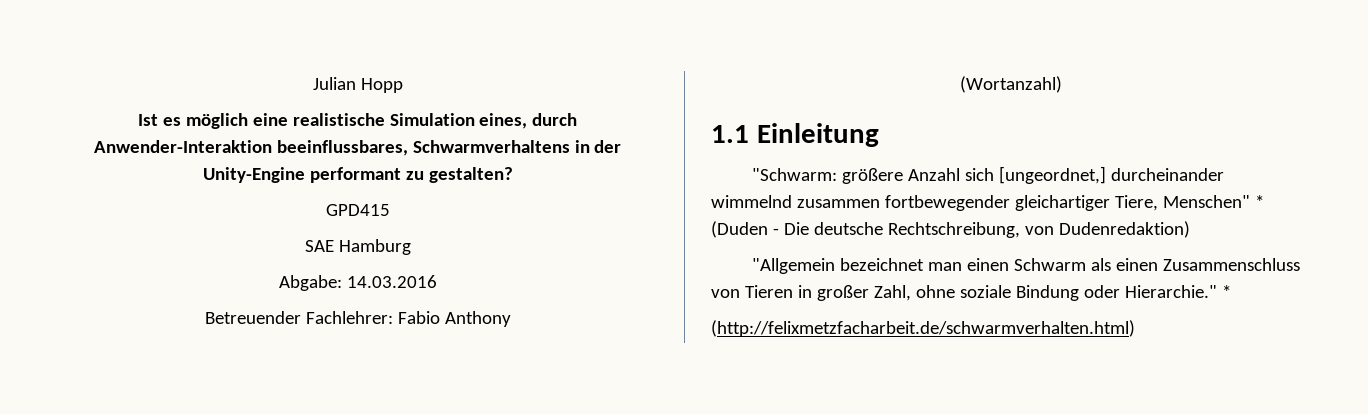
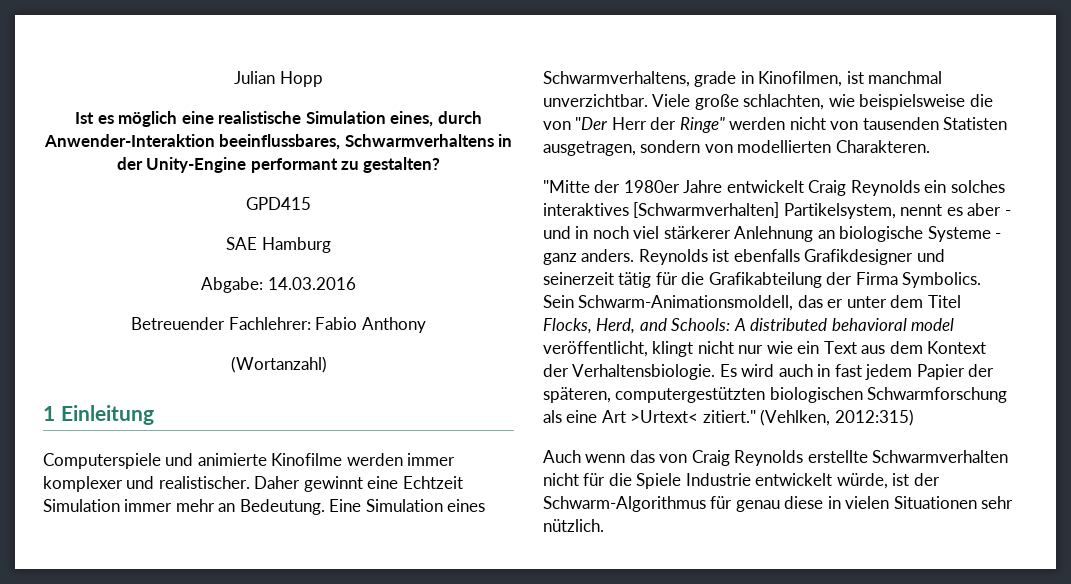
[711,125,749,143] 1.1 -> [43,406,55,421] 1
[752,166,1225,184] [711,195,1264,211] [711,221,1190,238] [752,258,1301,274] [711,285,1231,301] [711,320,1135,337] "Schwarm: größere Anzahl sich [ungeordnet,] durcheinander wimmelnd zusammen fortbewegender gleichartiger Tiere, Menschen" * (Duden - Die deutsche Rechtschreibung, von Dudenredaktion) // "Allgemein bezeichnet man einen Schwarm als einen Zusammenschluss von Tieren in großer Zahl, ohne soziale Bindung oder Hierarchie." * // (http://felixmetzfacharbeit.de/schwarmverhalten.html) -> [43,453,456,469] [43,476,463,492] [43,499,486,515] [543,71,943,87] [543,94,993,110] [543,117,1008,133] [543,140,930,156] [543,180,1005,196] [543,202,1011,219] [543,226,1002,242] [543,249,945,265] [543,272,982,288] [543,295,961,311] [543,318,955,334] [543,341,987,357] [543,364,995,380] [543,387,1008,403] [543,409,914,426] [543,450,1009,466] [543,473,940,489] [543,496,1014,512] [543,519,604,532] Computerspiele und animierte Kinofilme werden immer komplexer und realistischer. Daher gewinnt eine Echtzeit Simulation immer mehr an Bedeutung. Eine Simulation eines Schwarmverhaltens, grade in Kinofilmen, ist manchmal unverzichtbar. Viele große schlachten, wie beispielsweise die von "Der Herr der Ringe" werden nicht von tausenden Statisten ausgetragen, sondern von modellierten Charakteren. // "Mitte der 1980er Jahre entwickelt Craig Reynolds ein solches interaktives [Schwarmverhalten] Partikelsystem, nennt es aber - und in noch viel stärkerer Anlehnung an biologische Systeme - ganz anders. Reynolds ist ebenfalls Grafikdesigner und seinerzeit tätig für die Grafikabteilung der Firma Symbolics. Sein Schwarm-Animationsmoldell, das er unter dem Titel Flocks, Herd, and Schools: A distributed behavioral model veröffentlicht, klingt nicht nur wie ein Text aus dem Kontext der Verhaltensbiologie. Es wird auch in fast jedem Papier der späteren, computergestützten biologischen Schwarmforschung als eine Art >Urtext< zitiert." (Vehlken, 2012:315) // Auch wenn das von Craig Reynolds erstellte Schwarmverhalten nicht für die Spiele Industrie entwickelt würde, ist der Schwarm-Algorithmus für genau diese in vielen Situationen sehr nützlich.

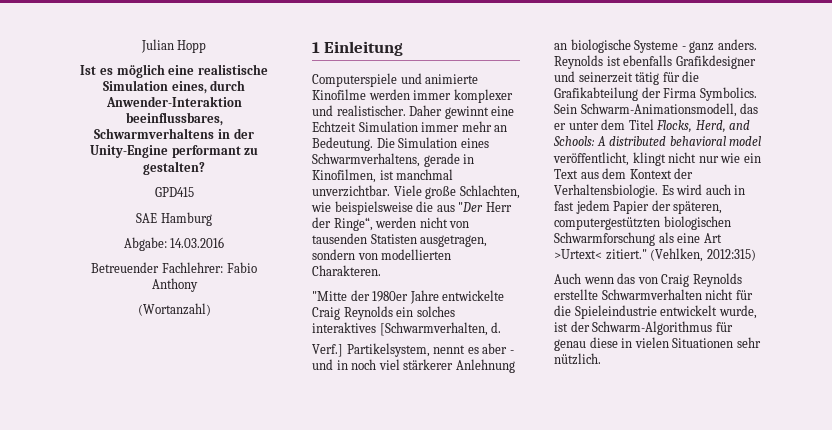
[329,499,362,512] Eine -> [376,138,395,148] Die
[694,71,737,87] grade -> [423,153,460,167] gerade
[743,94,825,110] schlachten, -> [459,185,520,199] Schlachten,
[543,121,571,130] von -> [436,205,455,212] aus
[679,117,725,133] Ringe" -> [333,217,373,231] Ringe“,
[726,180,804,193] entwickelt -> [442,290,505,301] entwickelte
[633,202,780,218] [Schwarmverhalten] -> [379,322,502,336] [312,344,343,357] [Schwarmverhalten, d. // Verf.]
[578,295,794,311] Schwarm-Animationsmoldell, -> [580,103,737,117] Schwarm-Animationsmodell,
[636,473,888,489] Spiele Industrie entwickelt würde, -> [574,305,757,319] Spieleindustrie entwickelt wurde,

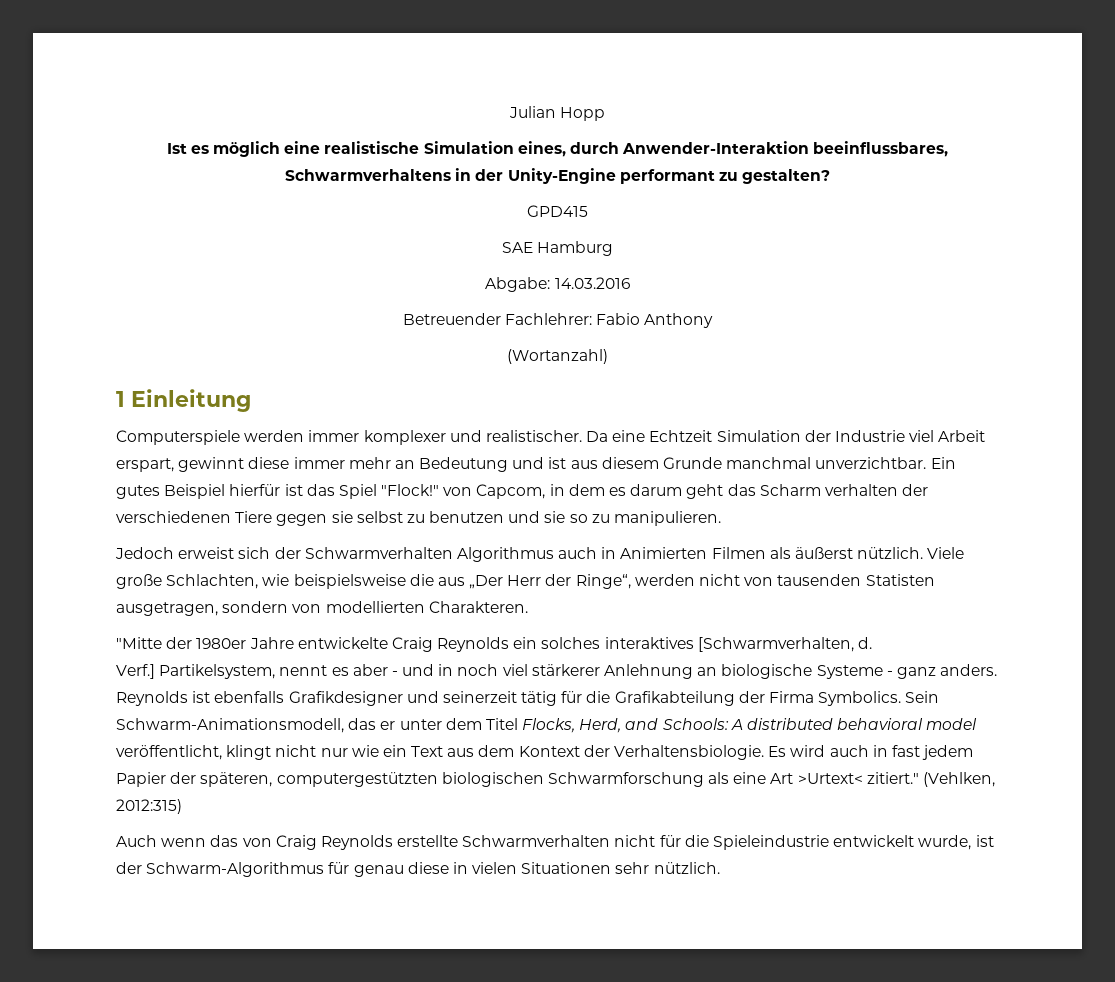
[400,73,479,84] [312,89,366,100] und animierte Kinofilme -> (240, 437) none
[409,105,489,119] Daher gewinnt -> [586,431,609,442] Da
[421,121,508,132] [312,137,489,151] [312,153,475,167] [312,169,454,183] [312,185,390,197] immer mehr an Bedeutung. Die Simulation eines Schwarmverhaltens, gerade in Kinofilmen, ist manchmal unverzichtbar. -> [804,430,986,442] [116,457,956,472] [116,484,929,499] [116,511,722,526] [115,547,924,562] der Industrie viel Arbeit erspart, gewinnt diese immer mehr an Bedeutung und ist aus diesem Grunde manchmal unverzichtbar. Ein gutes Beispiel hierfür ist das Spiel "Flock!" von Capcom, in dem es darum geht das Scharm verhalten der verschiedenen Tiere gegen sie selbst zu benutzen und sie so zu manipulieren. // Jedoch erweist sich der Schwarmverhalten Algorithmus auch in Animierten Filmen als äußerst nützlich.
[458,202,484,212] "Der -> [469,575,504,589] „Der

